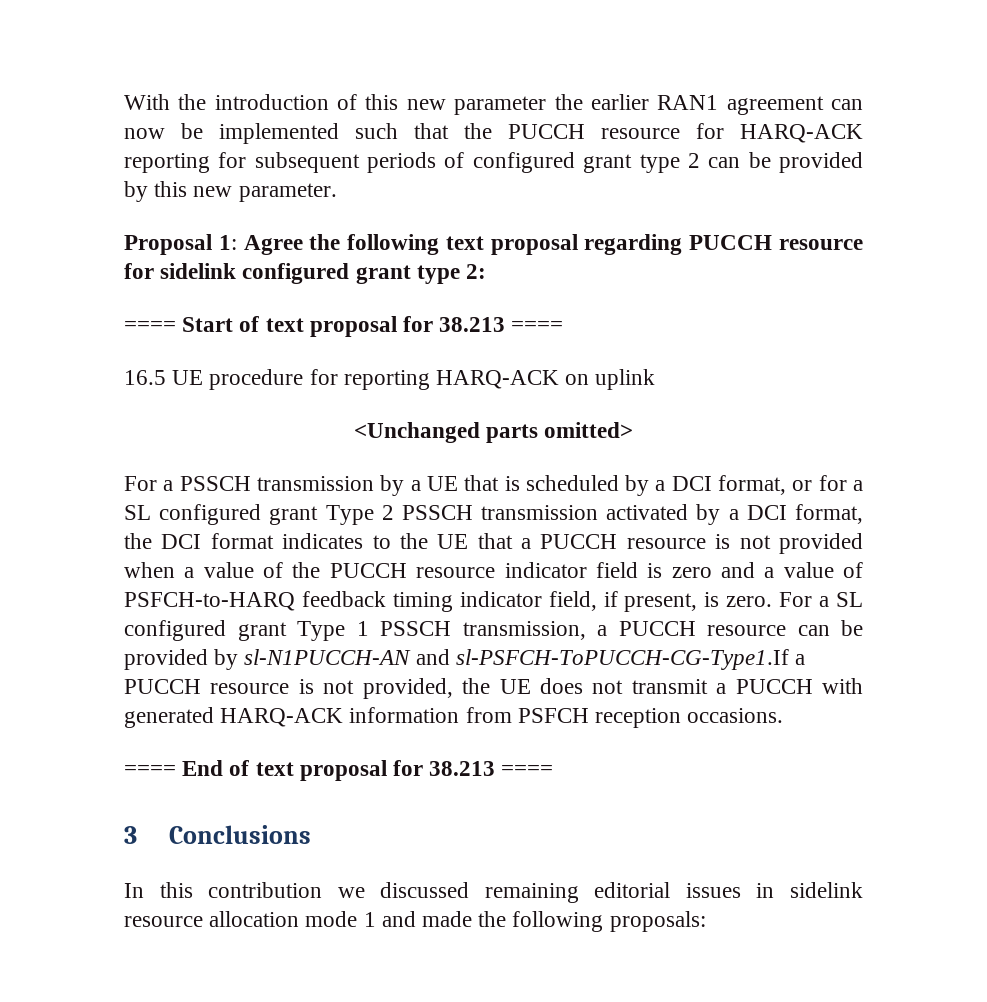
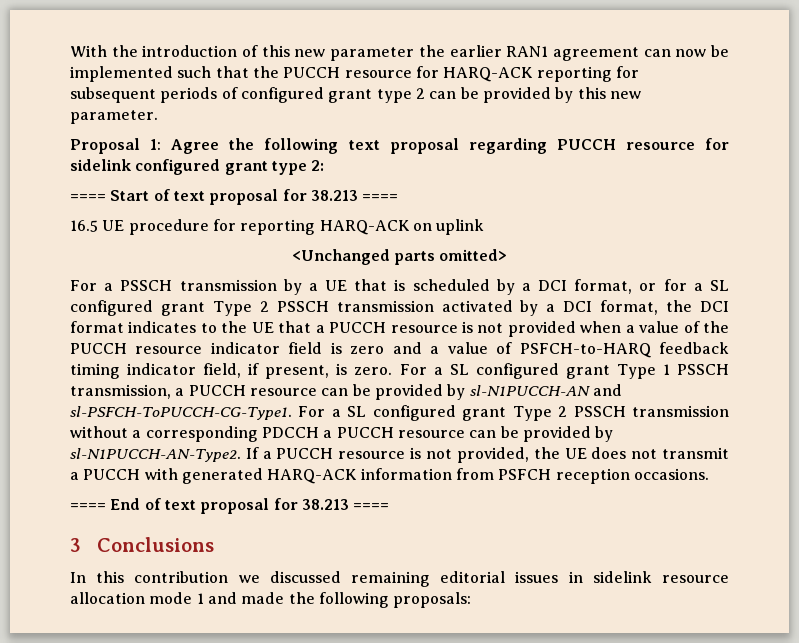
[455,649,789,670] sl-PSFCH-ToPUCCH-CG-Type1.If -> [70,405,729,421] [70,426,614,442] [70,447,259,462] sl-PSFCH-ToPUCCH-CG-Type1. For a SL configured grant Type 2 PSSCH transmission without a corresponding PDCCH a PUCCH resource can be provided by sl-N1PUCCH-AN-Type2. If

